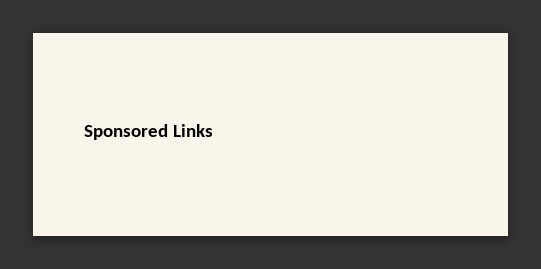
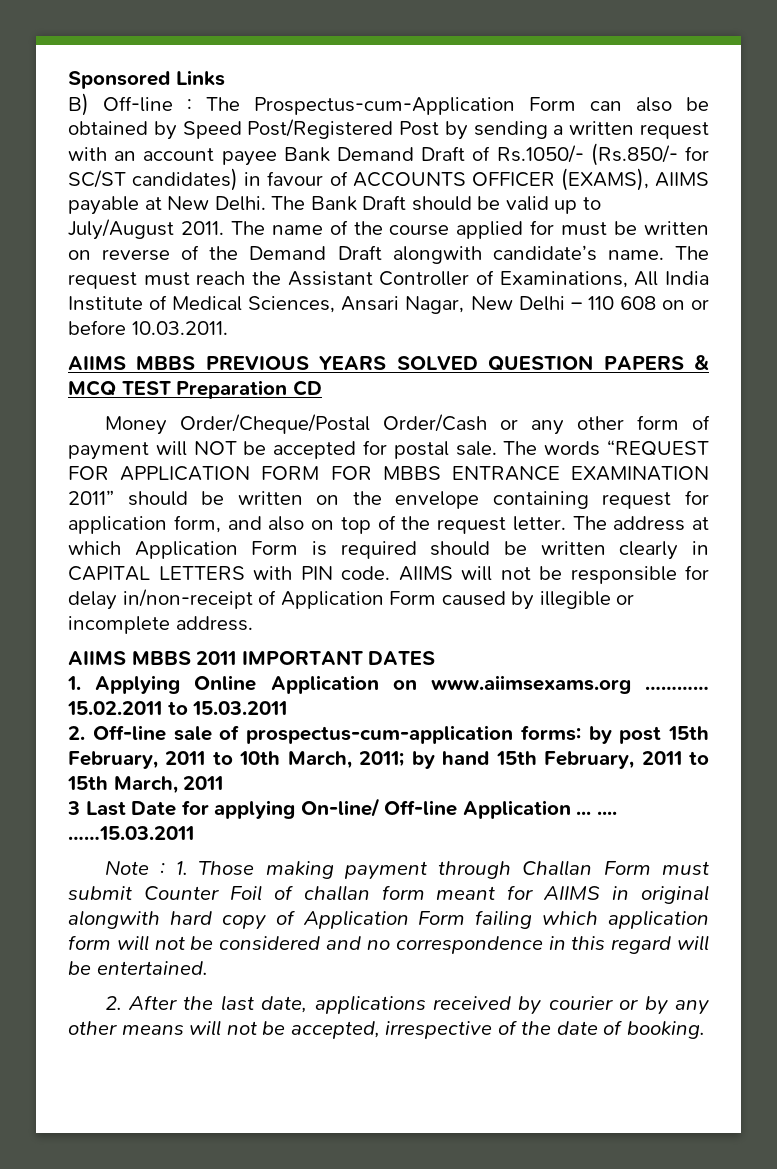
(213, 130) none -> [68,93,709,116] [68,119,709,140] [68,143,709,166] [68,168,709,191] [68,195,601,215] [68,219,709,240] [68,245,709,264] [68,270,709,289] [68,295,709,314] [68,320,228,335] [68,355,709,371] [68,380,322,399] [104,414,710,435] [68,440,709,460] [68,466,709,481] [68,490,709,509] [68,515,709,534] [68,541,709,560] [68,565,709,584] [68,589,635,610] [68,616,253,634] [68,650,436,665] [67,675,709,694] [67,701,288,715] [68,725,709,744] [68,751,709,769] [67,776,224,794] [67,798,617,819] [68,826,194,840] [104,860,709,880] [68,885,709,904] [68,910,709,930] [68,935,709,954] [68,961,208,975] [104,995,709,1015] [68,1020,705,1039] // B) Off-line : The Prospectus-cum-Application Form can also be obtained by Speed Post/Registered Post by sending a written request with an account payee Bank Demand Draft of Rs.1050/- (Rs.850/- for SC/ST candidates) in favour of ACCOUNTS OFFICER (EXAMS), AIIMS payable at New Delhi. The Bank Draft should be valid up to July/August 2011. The name of the course applied for must be written on reverse of the Demand Draft alongwith candidate’s name. The request must reach the Assistant Controller of Examinations, All India Institute of Medical Sciences, Ansari Nagar, New Delhi – 110 608 on or before 10.03.2011. // AIIMS MBBS PREVIOUS YEARS SOLVED QUESTION PAPERS & MCQ TEST Preparation CD // Money Order/Cheque/Postal Order/Cash or any other form of payment will NOT be accepted for postal sale. The words “REQUEST FOR APPLICATION FORM FOR MBBS ENTRANCE EXAMINATION 2011” should be written on the envelope containing request for application form, and also on top of the request letter. The address at which Application Form is required should be written clearly in CAPITAL LETTERS with PIN code. AIIMS will not be responsible for delay in/non-receipt of Application Form caused by illegible or incomplete address. // AIIMS MBBS 2011 IMPORTANT DATES // 1. Applying Online Application on www.aiimsexams.org ………… 15.02.2011 to 15.03.2011 // 2. Off-line sale of prospectus-cum-application forms: by post 15th February, 2011 to 10th March, 2011; by hand 15th February, 2011 to 15th March, 2011 // 3 Last Date for applying On-line/ Off-line Application ... .... ……15.03.2011 // Note : 1. Those making payment through Challan Form must submit Counter Foil of challan form meant for AIIMS in original alongwith hard copy of Application Form failing which application form will not be considered and no correspondence in this regard will be entertained. // 2. After the last date, applications received by courier or by any other means will not be accepted, irrespective of the date of booking.

